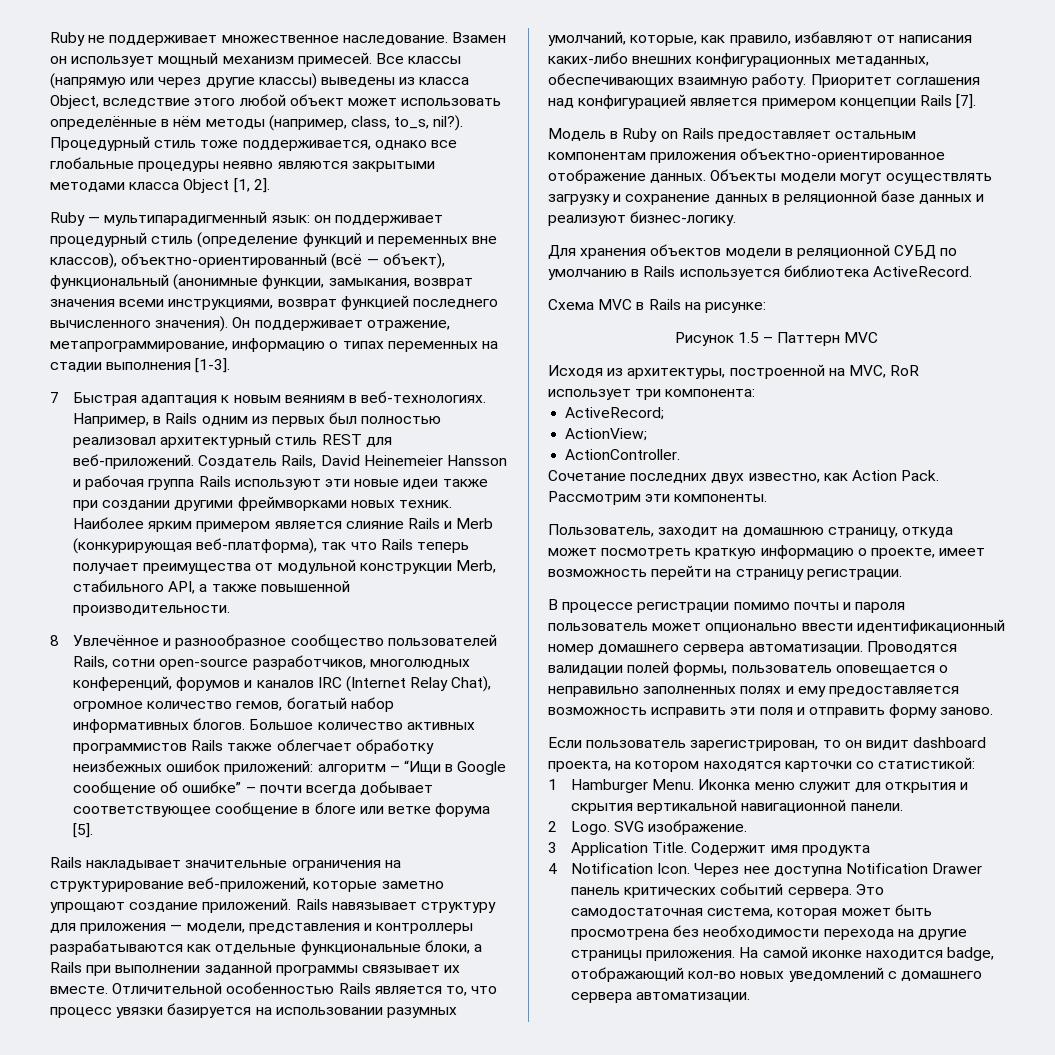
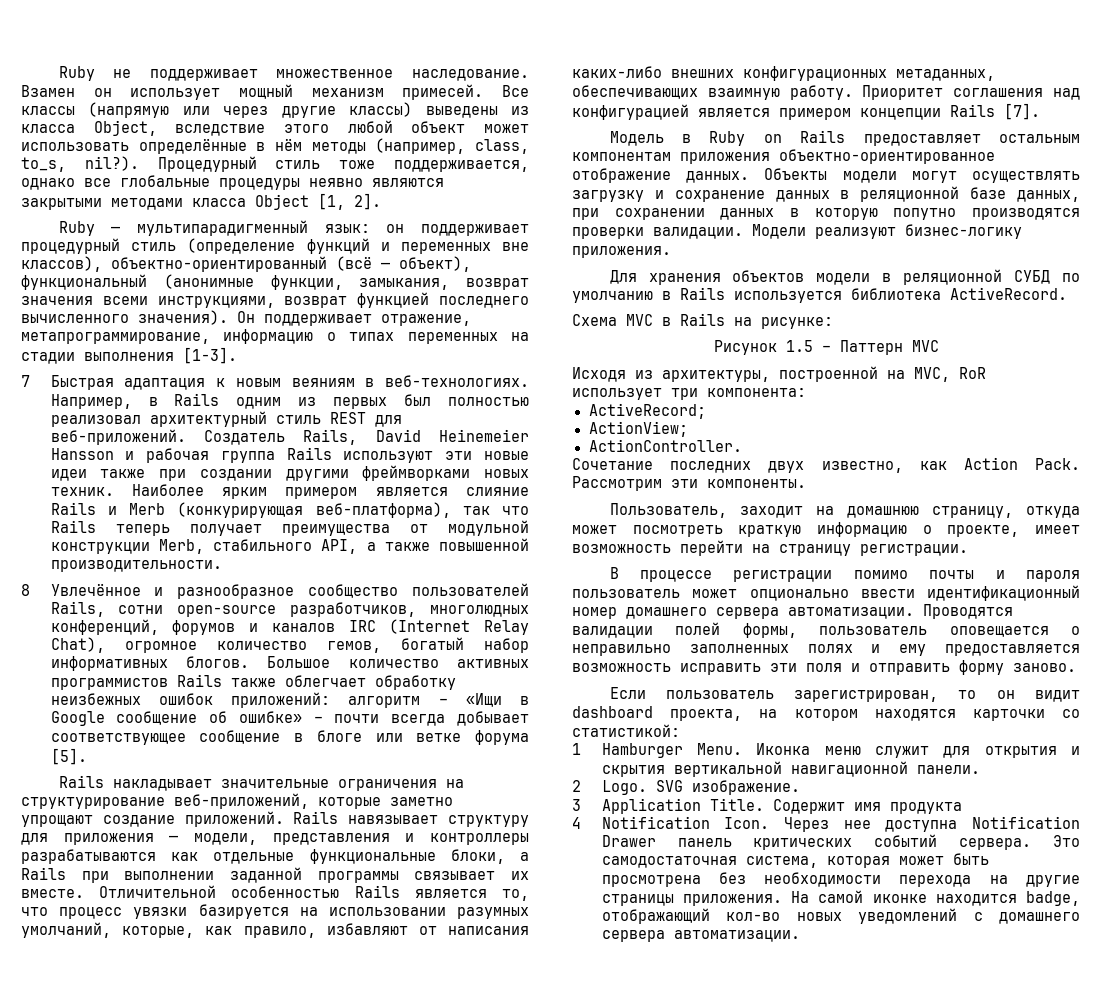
[403,760,441,774] “Ищи -> [465,693,502,707] «Ищи
[182,781,242,793] ошибке” -> [238,711,302,723] ошибке»
[919,194,985,204] [548,211,737,226] данных и реализуют бизнес-логику. -> [1016,190,1080,202] [572,208,1080,220] [572,224,1022,239] [572,246,671,258] данных, при сохранении данных в которую попутно производятся проверки валидации. Модели реализуют бизнес-логику приложения.

